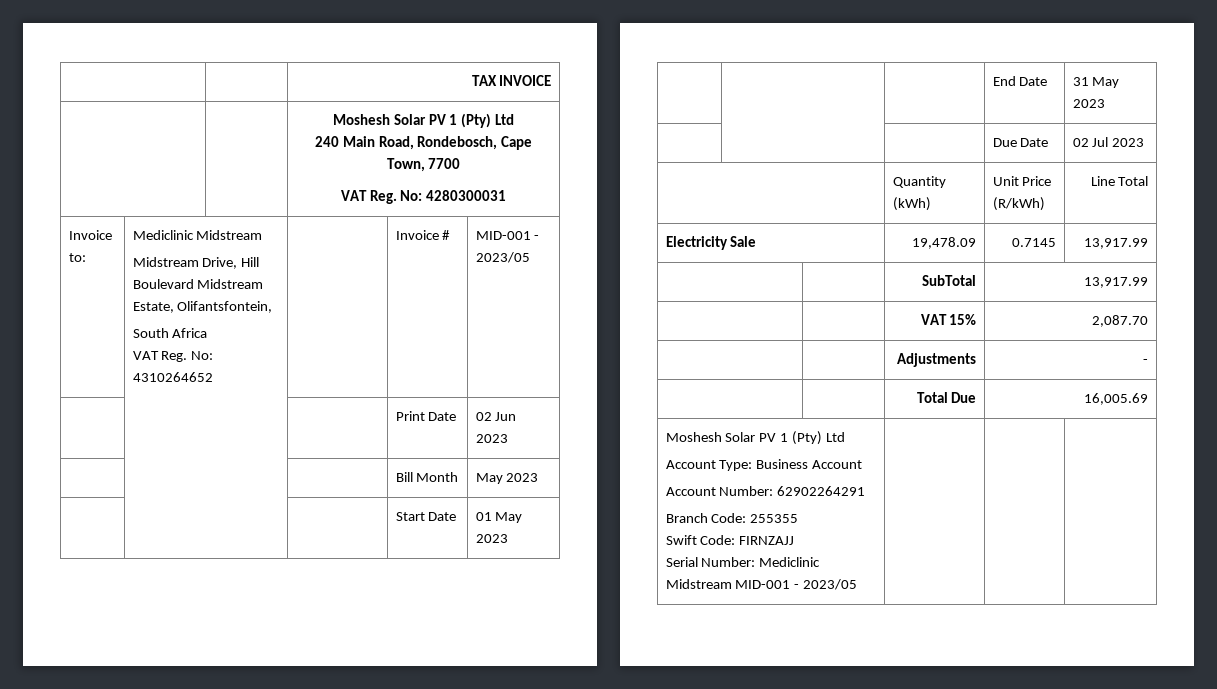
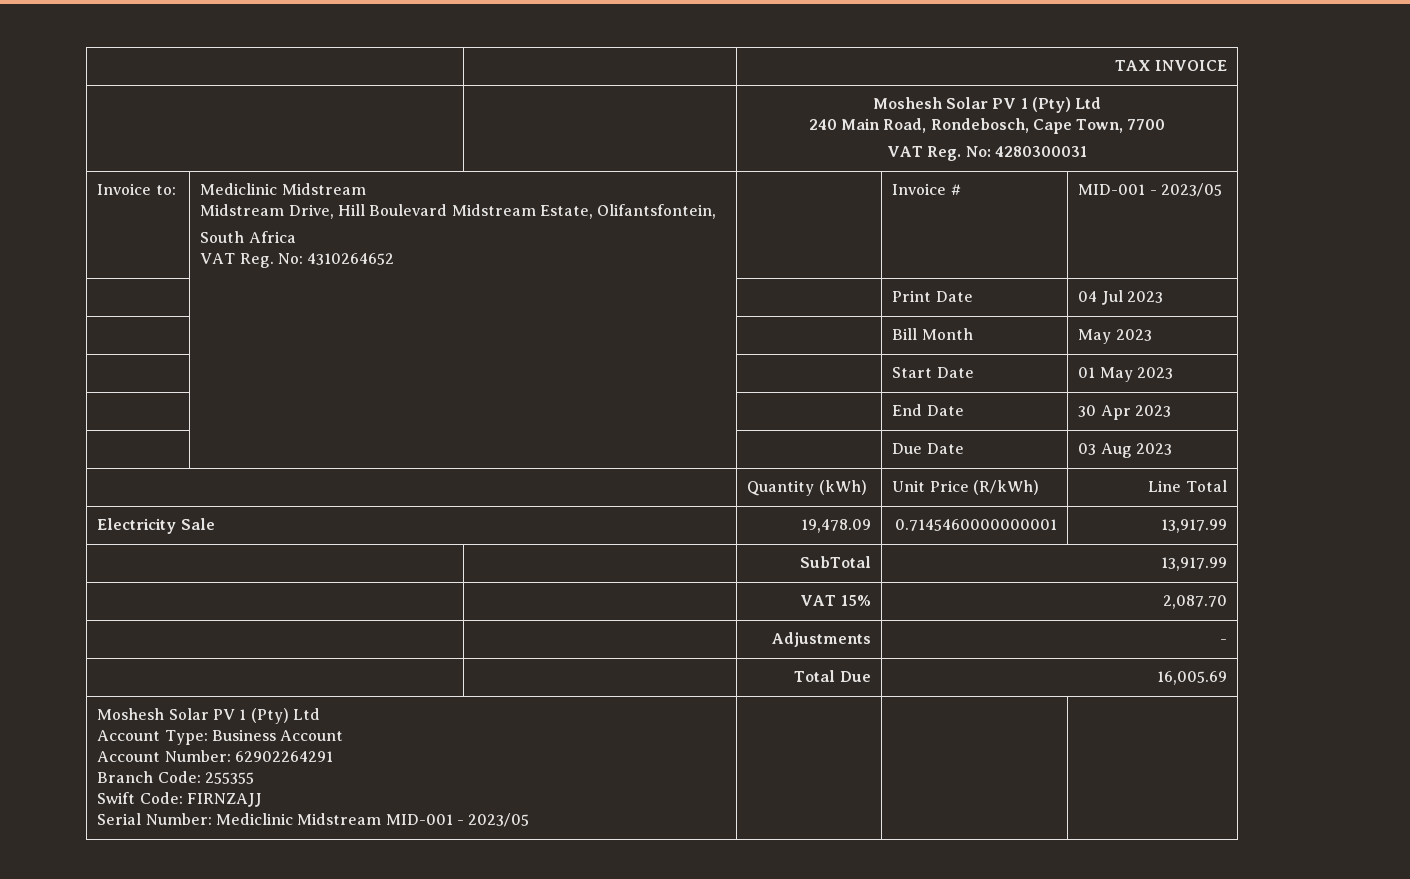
[475,412,517,421] 02 Jun -> [1078,290,1123,305] 04 Jul
[1072,77,1120,88] 31 May -> [1078,405,1131,420] 30 Apr
[1072,137,1109,147] 02 Jul -> [1078,443,1132,458] 03 Aug
[1012,238,1057,247] 0.7145 -> [894,519,1057,531] 0.7145460000000001

